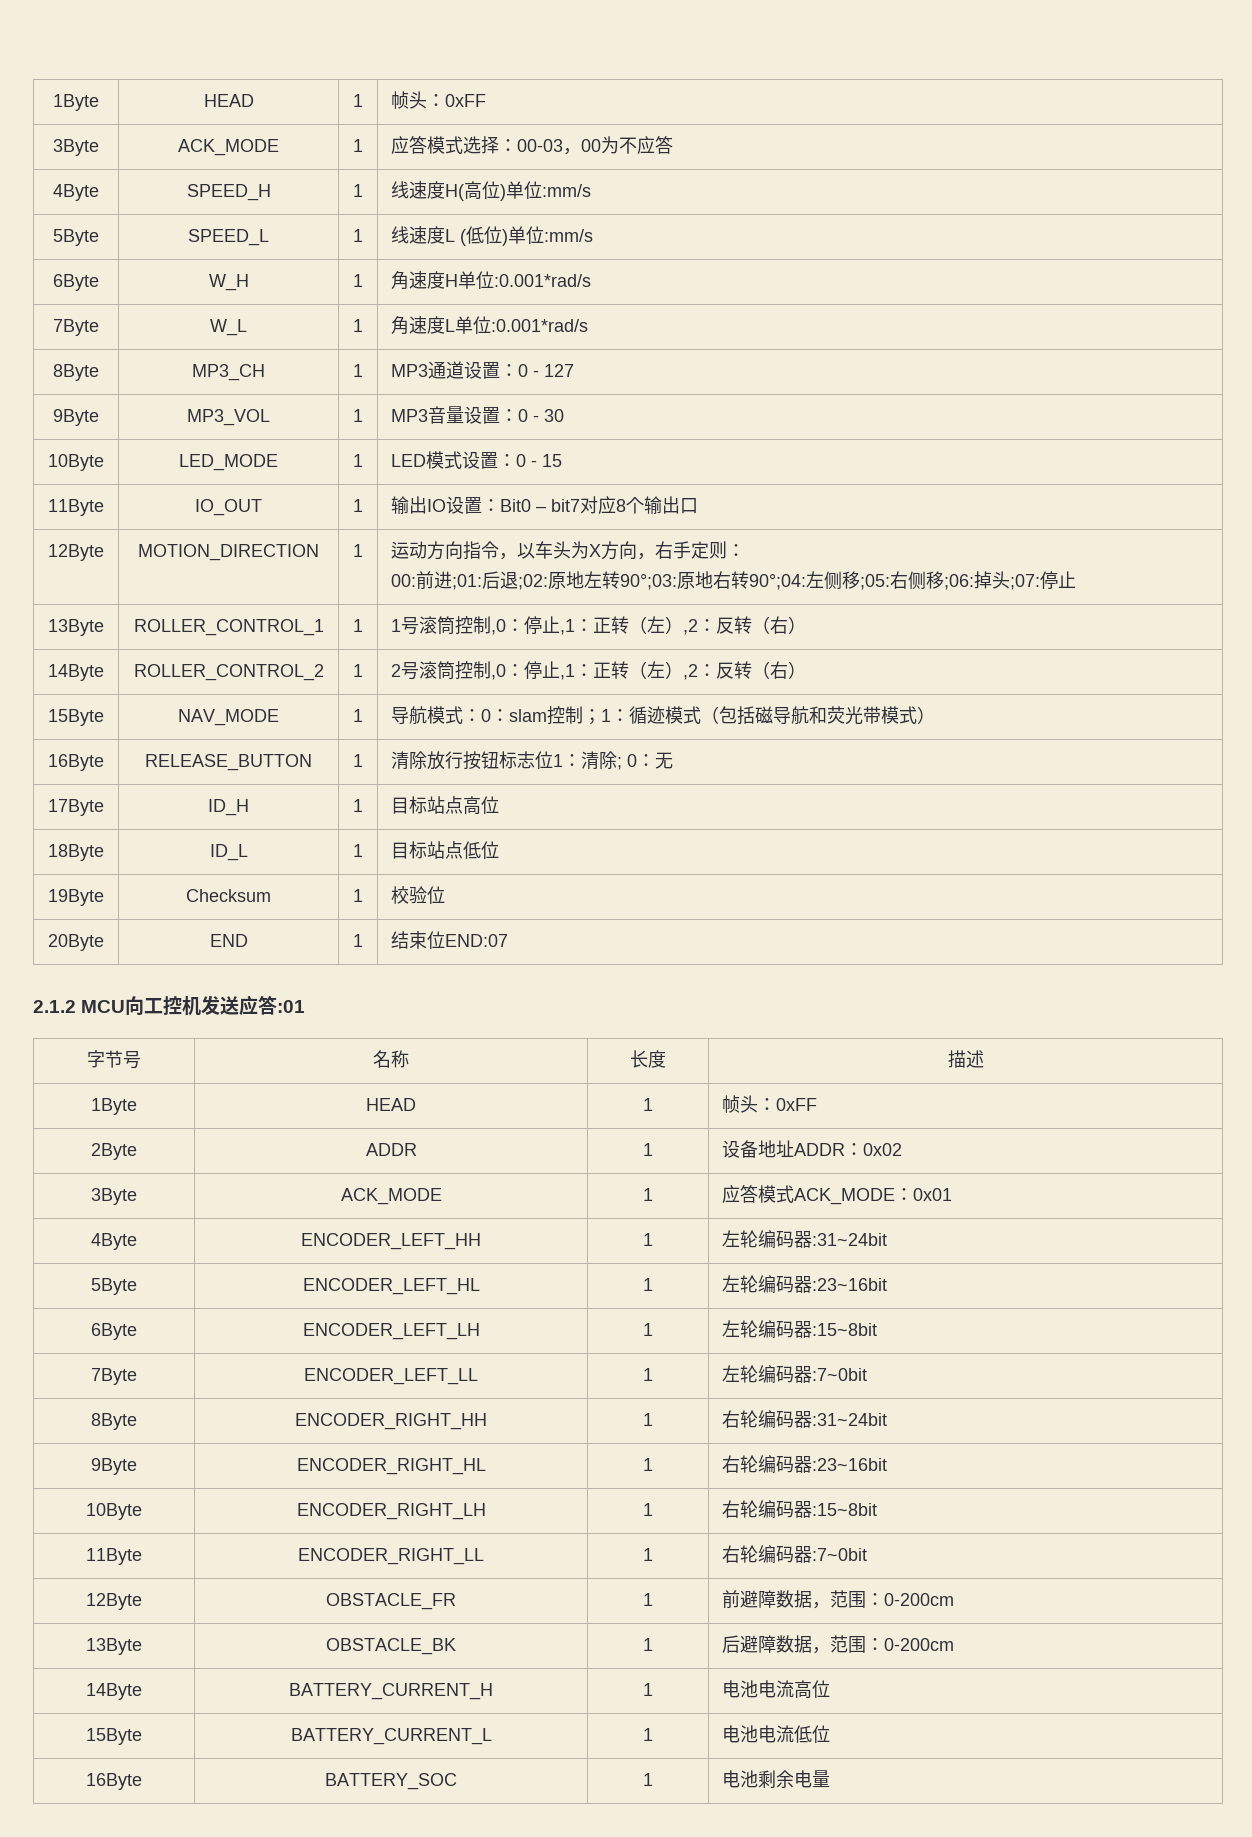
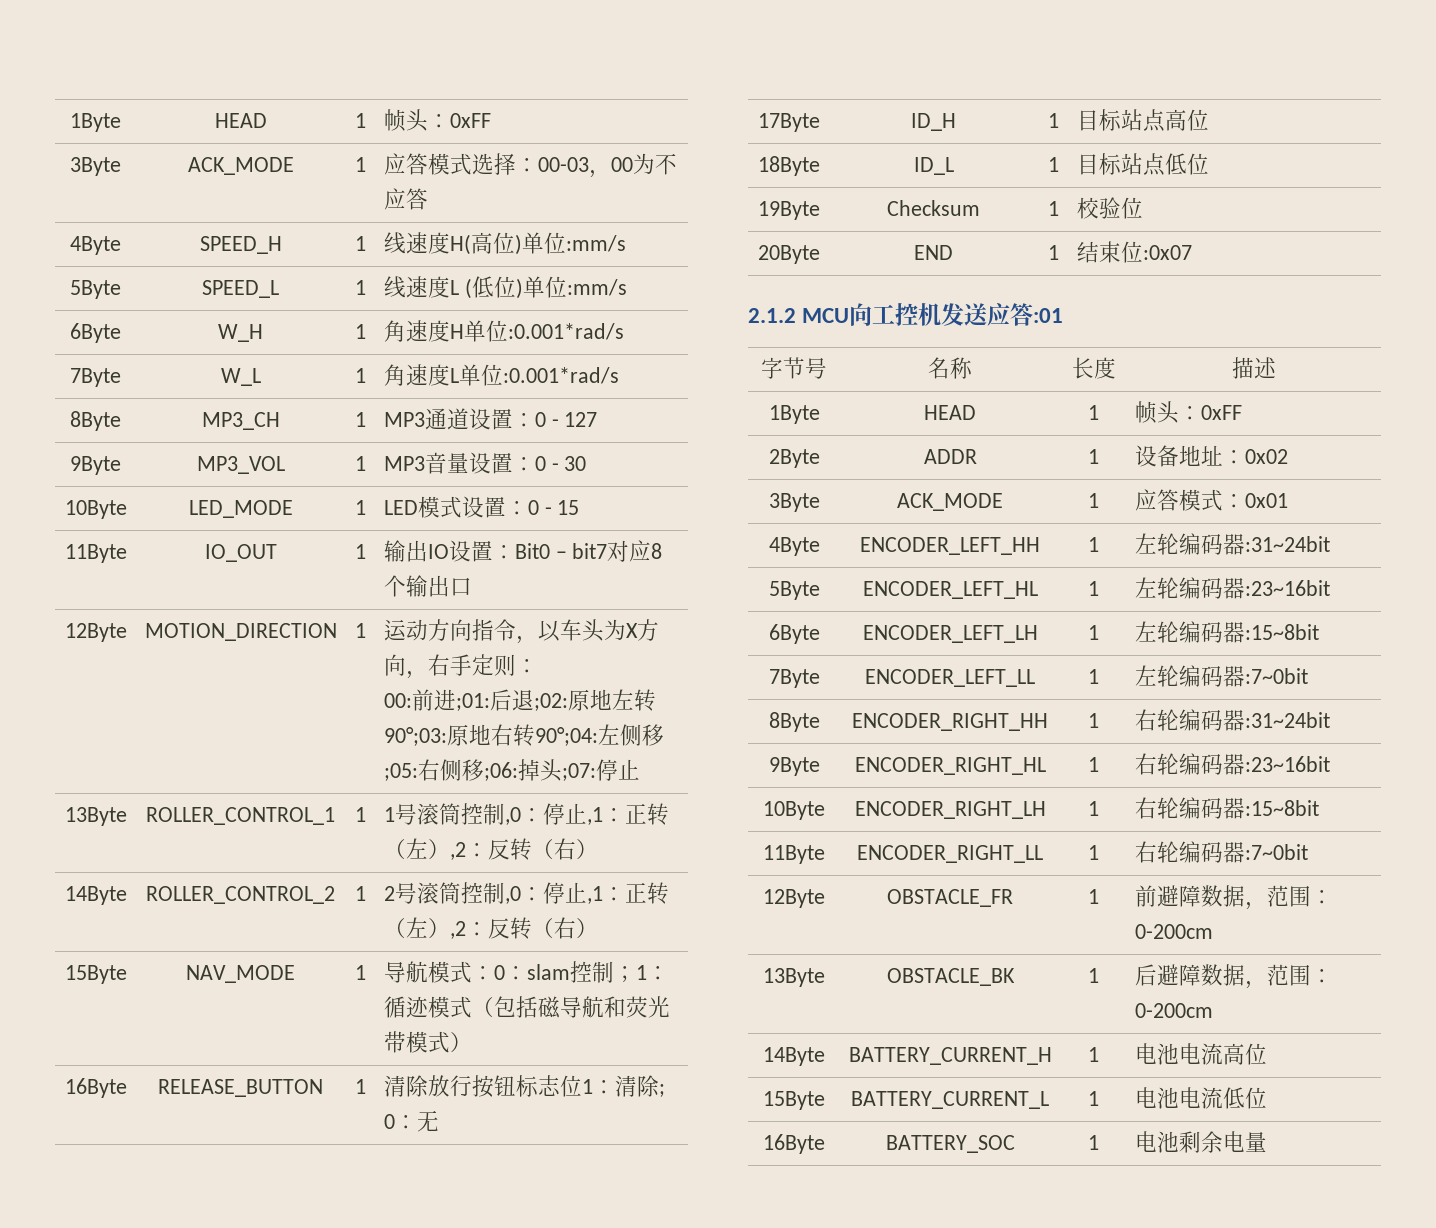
[445,934,509,947] END:07 -> [1142,245,1192,260] :0x07
[794,1143,846,1156] ADDR -> (1223, 455) none
[794,1188,896,1205] ACK_MODE -> (1223, 500) none

